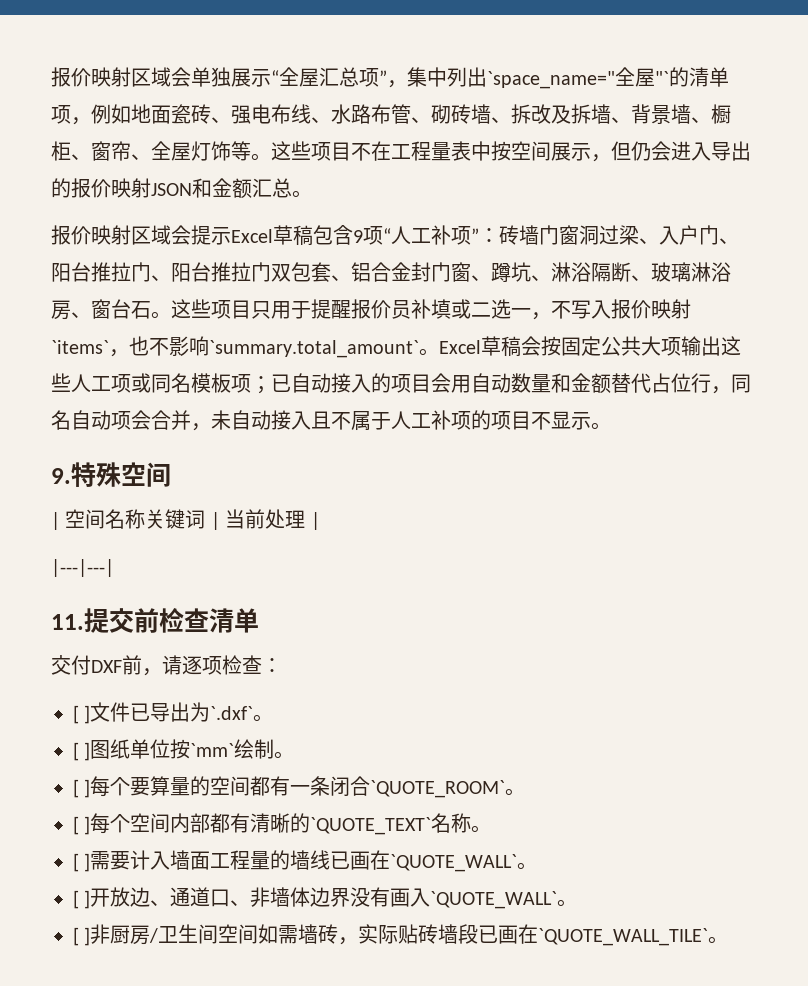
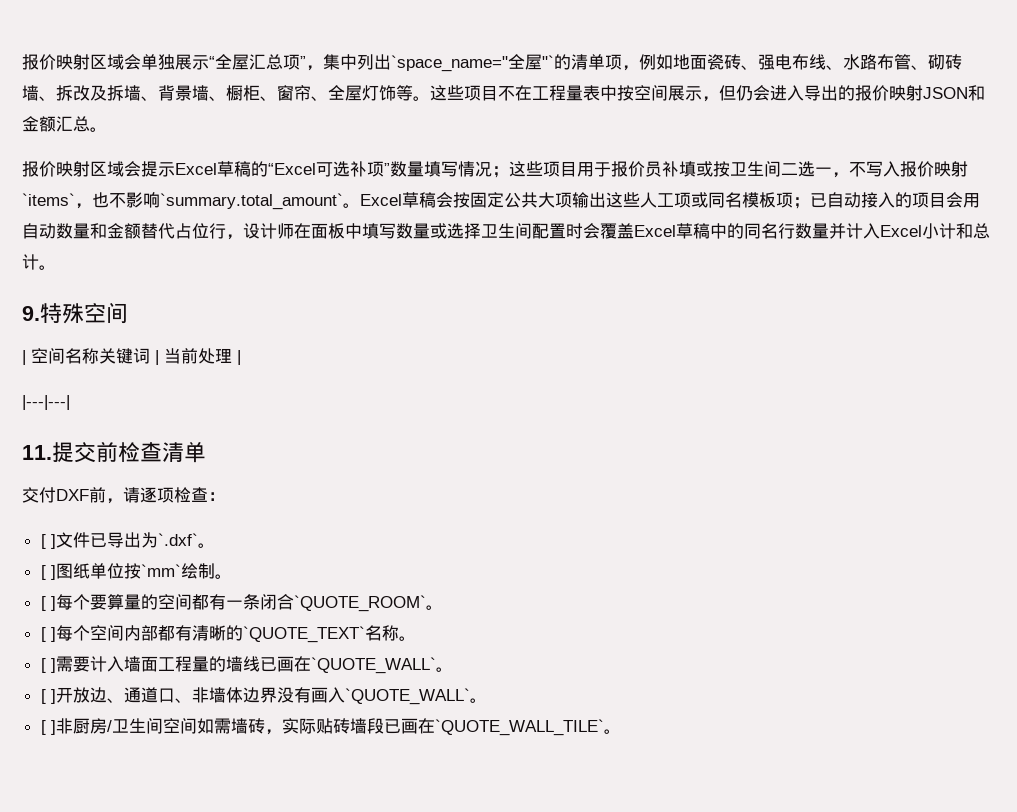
[313,225,739,245] [51,262,731,283] [51,299,351,320] 包含9项“人工补项”：砖墙门窗洞过梁、入户门、阳台推拉门、阳台推拉门双包套、铝合金封门窗、蹲坑、淋浴隔断、玻璃淋浴房、窗台石。这些项目只用于提醒 -> [251,161,611,178] 的“Excel可选补项”数量填写情况；这些项目用于
(471, 309) none -> [713,161,781,177] 按卫生间
[731,374,751,393] [51,410,591,431] 同名自动项会合并，未自动接入且不属于人工补项的项目不显示 -> [243,223,990,239] [22,254,39,270] 设计师在面板中填写数量或选择卫生间配置时会覆盖Excel草稿中的同名行数量并计入Excel小计和总计

